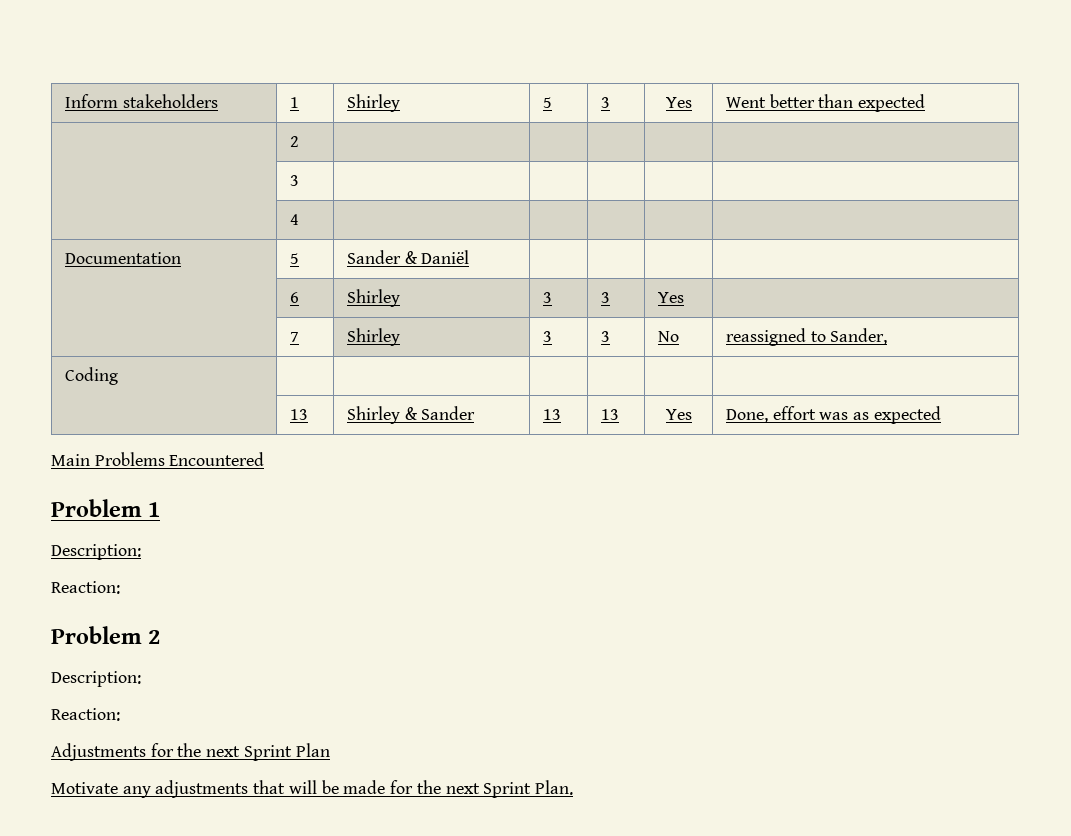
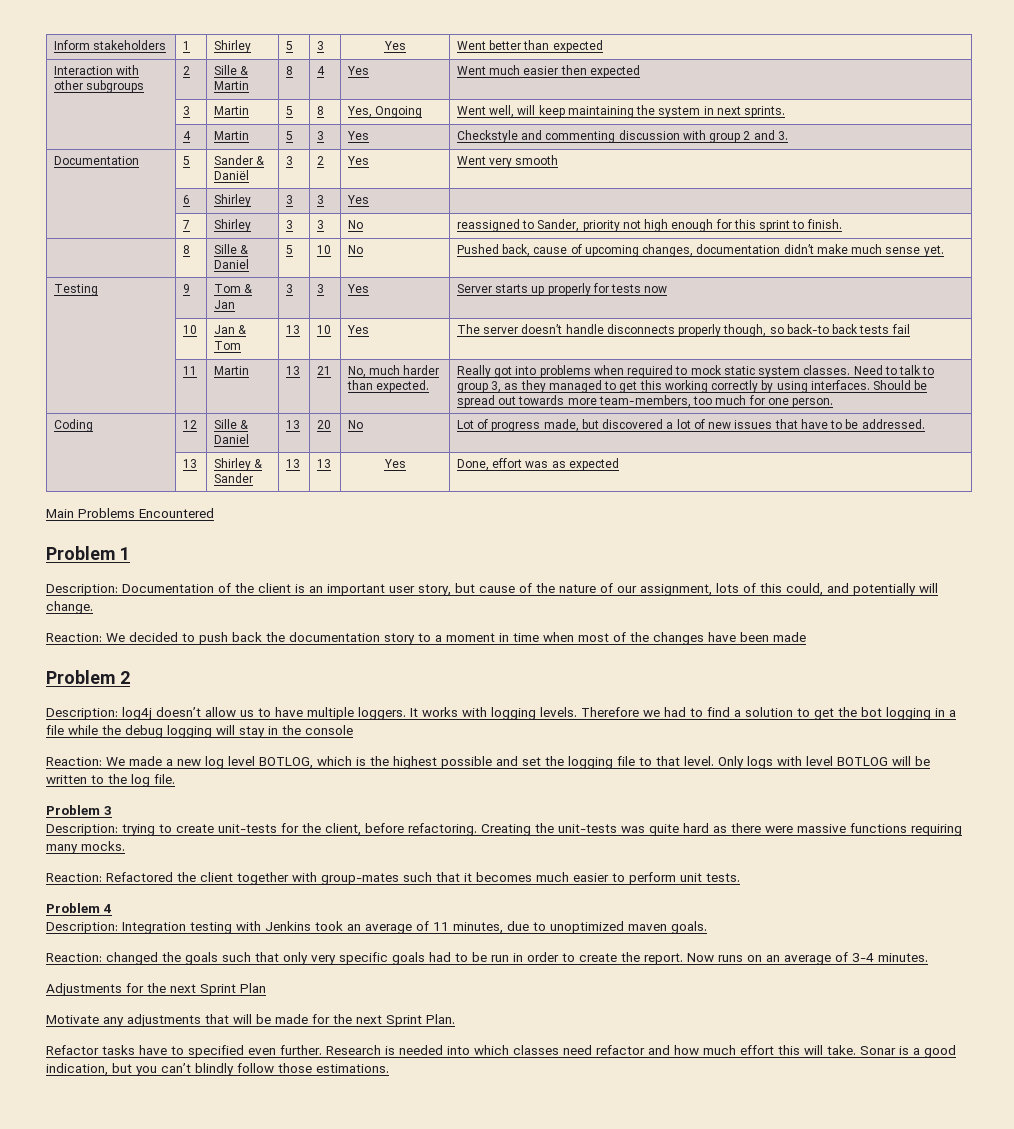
[289,136,299,147] [289,175,299,186] [289,214,299,225] | 2 | | | | | // | 3 | | | | | // | 4 | | | | | -> [53,65,140,75] [53,80,145,93] [182,66,190,75] [213,65,249,75] [213,81,249,90] [285,66,293,75] [316,66,325,75] [346,66,369,75] [456,65,640,78] [182,106,190,115] [213,106,249,115] [285,106,293,115] [316,106,324,115] [346,106,423,118] [456,105,786,118] [182,131,191,140] [213,131,249,140] [285,131,293,140] [316,131,324,140] [346,131,369,140] [456,130,788,143] Interaction with other subgroups | 2 | Sille & Martin | 8 | 4 | Yes | Went much easier then expected // | 3 | Martin | 5 | 8 | Yes, Ongoing | Went well, will keep maintaining the system in next sprints. // | 4 | Martin | 5 | 3 | Yes | Checkstyle and commenting discussion with group 2 and 3.
(470, 257) | | | -> [285,156,293,165] [316,156,324,165] [346,156,369,165] [456,155,559,168] 3 | 2 | Yes | Went very smooth
[64,367,118,385] // Coding | | | | | | -> [582,219,842,232] [182,245,190,254] [213,244,249,254] [213,259,249,269] [285,245,293,254] [316,245,331,254] [347,245,363,254] [456,244,944,257] [53,284,98,296] [182,284,190,293] [213,284,253,293] [213,300,235,309] [285,284,293,293] [316,284,324,293] [346,284,369,293] [456,283,668,296] [182,325,197,334] [213,325,247,334] [213,341,241,350] [285,325,300,334] [316,325,331,334] [346,325,369,334] [456,324,910,337] [182,366,197,375] [213,366,249,375] [285,366,300,375] [316,366,331,375] [347,365,440,378] [346,380,430,393] [456,365,935,378] [456,380,928,393] [456,395,834,408] [53,419,93,432] [182,420,197,429] [213,419,249,429] [213,434,249,444] [285,420,300,429] [316,420,331,429] [347,420,363,429] [456,419,925,432] priority not high enough for this sprint to finish. // | 8 | Sille & Daniel | 5 | 10 | No | Pushed back, cause of upcoming changes, documentation didn’t make much sense yet. // Testing | 9 | Tom & Jan | 3 | 3 | Yes | Server starts up properly for tests now // | 10 | Jan & Tom | 13 | 10 | Yes | The server doesn’t handle disconnects properly though, so back-to back tests fail // | 11 | Martin | 13 | 21 | No, much harder than expected. | Really got into problems when required to mock static system classes. Need to talk to group 3, as they managed to get this working correctly by using interfaces. Should be spread out towards more team-members, too much for one person. // Coding | 12 | Sille & Daniel | 13 | 20 | No | Lot of progress made, but discovered a lot of new issues that have to be addressed.
[51,581,120,594] [51,626,161,644] [51,671,141,687] [51,708,120,721] // Reaction: // Problem 2 // Description: // Reaction: -> [122,583,938,596] [46,601,93,614] [46,632,806,645] [46,670,130,684] [46,707,956,720] [46,725,353,738] [46,756,930,769] [46,774,175,787] [46,805,112,815] [46,823,962,836] [46,841,125,854] [46,872,740,885] [46,903,112,913] [46,921,707,934] [46,952,928,965] Documentation of the client is an important user story, but cause of the nature of our assignment, lots of this could, and potentially will change. // Reaction: We decided to push back the documentation story to a moment in time when most of the changes have been made // Problem 2 // Description: log4j doesn’t allow us to have multiple loggers. It works with logging levels. Therefore we had to find a solution to get the bot logging in a file while the debug logging will stay in the console // Reaction: We made a new log level BOTLOG, which is the highest possible and set the logging file to that level. Only logs with level BOTLOG will be written to the log file. // Problem 3 // Description: trying to create unit-tests for the client, before refactoring. Creating the unit-tests was quite hard as there were massive functions requiring many mocks. // Reaction: Refactored the client together with group-mates such that it becomes much easier to perform unit tests. // Problem 4 // Description: Integration testing with Jenkins took an average of 11 minutes, due to unoptimized maven goals. // Reaction: changed the goals such that only very specific goals had to be run in order to create the report. Now runs on an average of 3-4 minutes.
(573, 787) none -> [46,1045,956,1058] [46,1063,389,1076] // Refactor tasks have to specified even further. Research is needed into which classes need refactor and how much effort this will take. Sonar is a good indication, but you can’t blindly follow those estimations.

